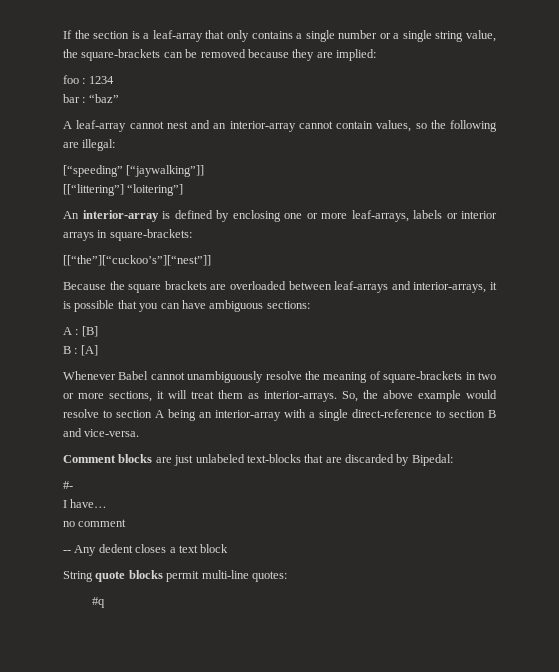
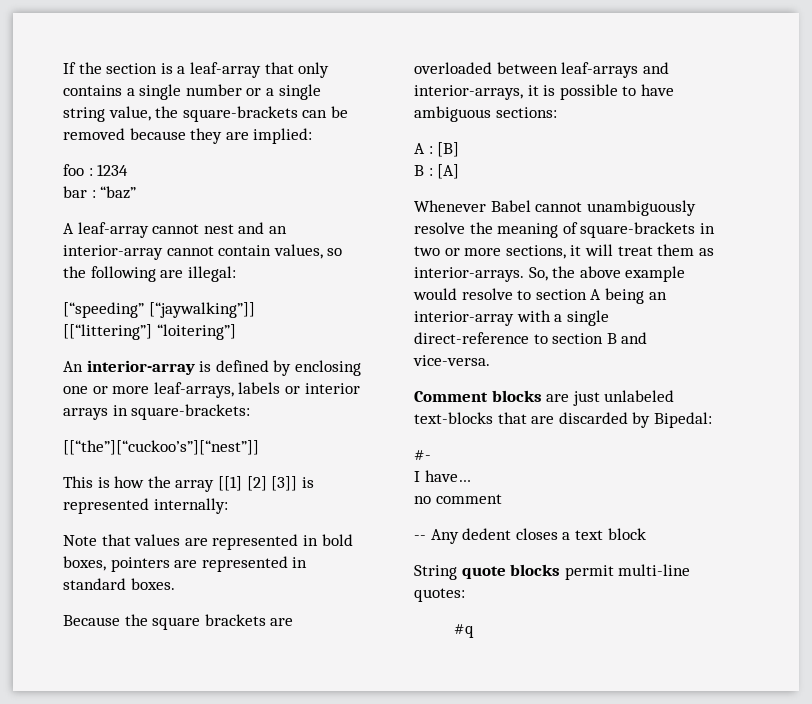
(211, 260) none -> [63,476,314,492] [63,498,228,514] [63,534,353,550] [63,556,308,572] [63,578,175,590] // This is how the array [[1] [2] [3]] is represented internally: // Note that values are represented in bold boxes, pointers are represented in standard boxes.
[117,300,180,312] that you can -> [622,86,637,96] to

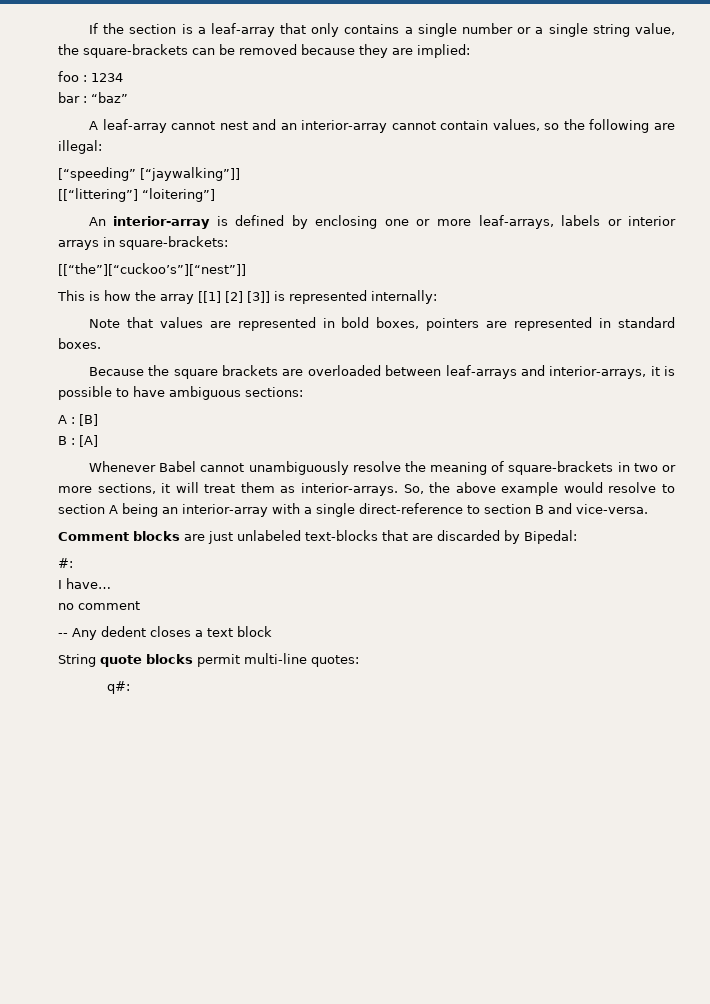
[414,450,431,460] #- -> [58,558,73,568] #:
[453,624,474,638] #q -> [107,681,131,694] q#:

